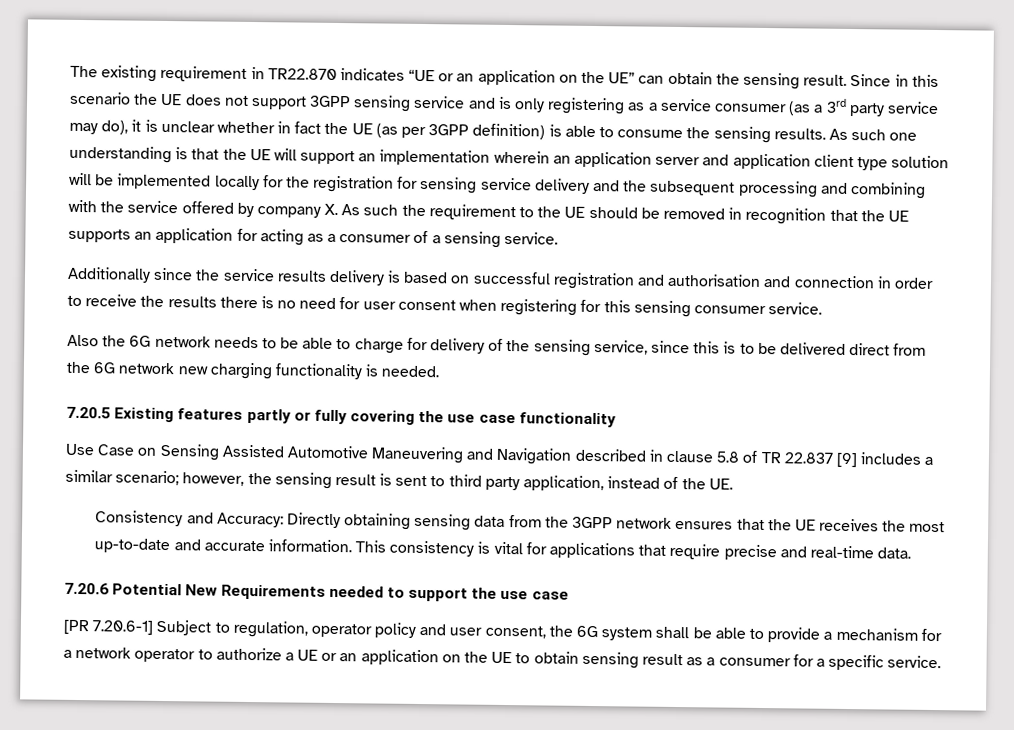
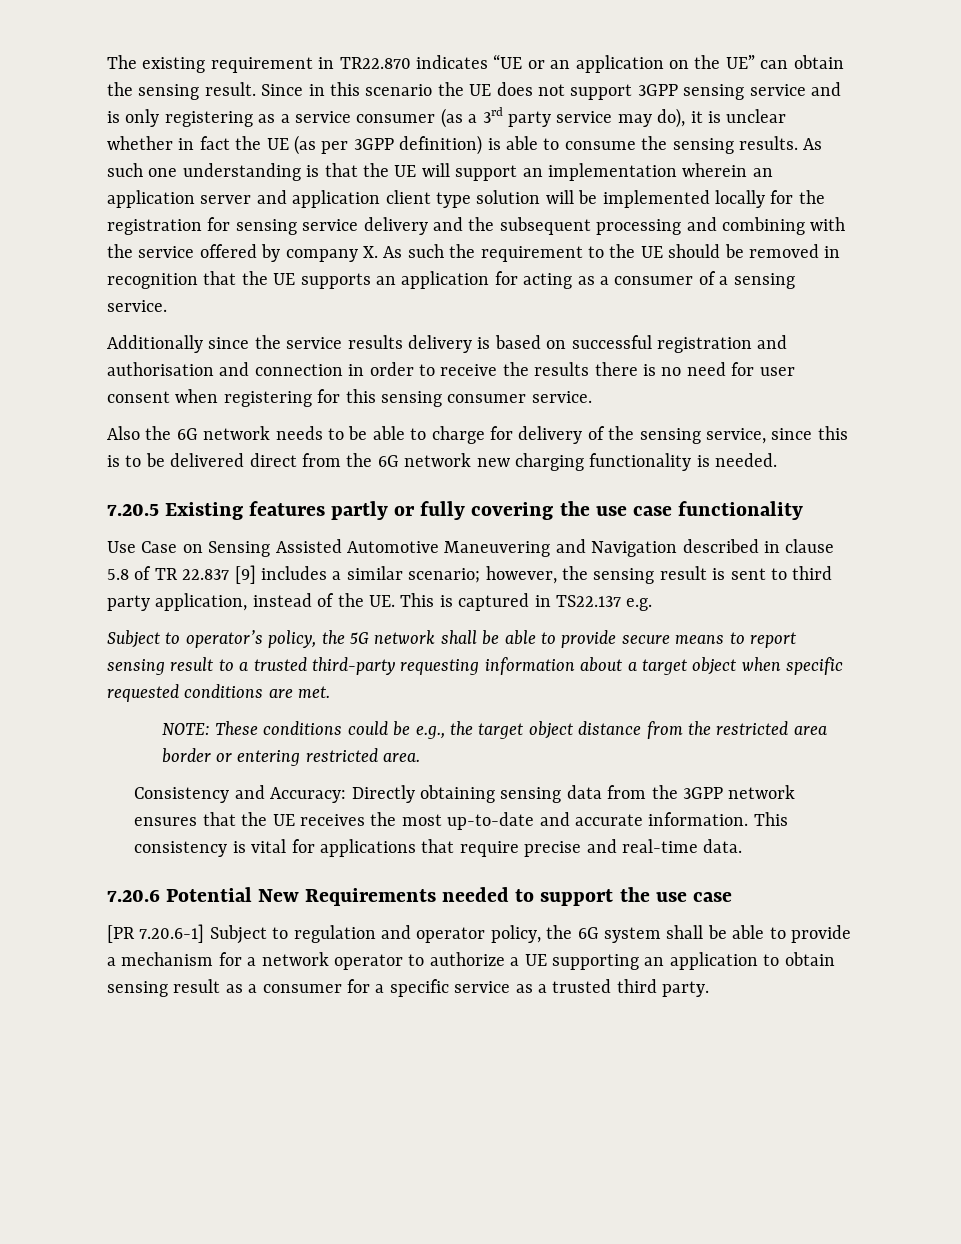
(733, 484) none -> [400,593,653,611] [107,630,796,648] [107,657,844,675] [107,684,331,702] [161,721,827,739] [161,748,421,766] This is captured in TS22.137 e.g. // Subject to operator’s policy, the 5G network shall be able to provide secure means to report sensing result to a trusted third-party requesting information about a target object when specific requested conditions are met. // NOTE: These conditions could be e.g., the target object distance from the restricted area border or entering restricted area.
[232,620,546,639] regulation, operator policy and user consent, -> [293,925,541,943] regulation and operator policy,
[321,649,513,666] or an application on the UE -> [551,952,758,970] supporting an application
[887,655,942,669] service. -> [454,979,710,997] service as a trusted third party.

